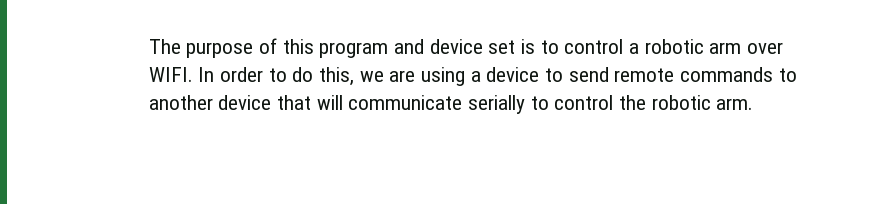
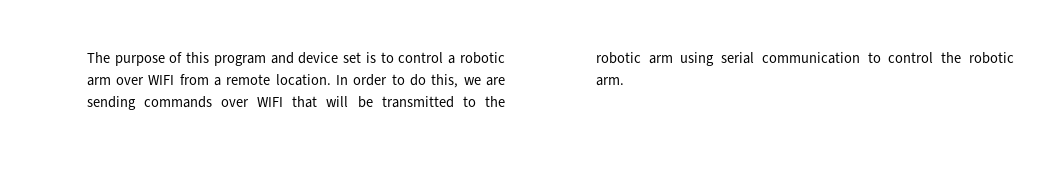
[148,67,193,82] WIFI. -> [148,74,331,86] WIFI from a remote location.
[421,67,797,86] [148,95,526,114] using a device to send remote commands to another device that will communicate serially -> [86,96,506,110] [595,52,860,66] sending commands over WIFI that will be transmitted to the robotic arm using serial communication

